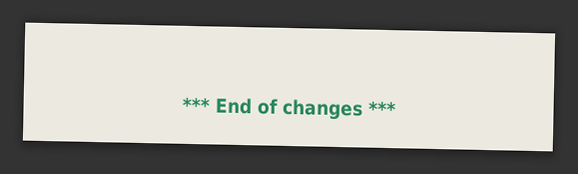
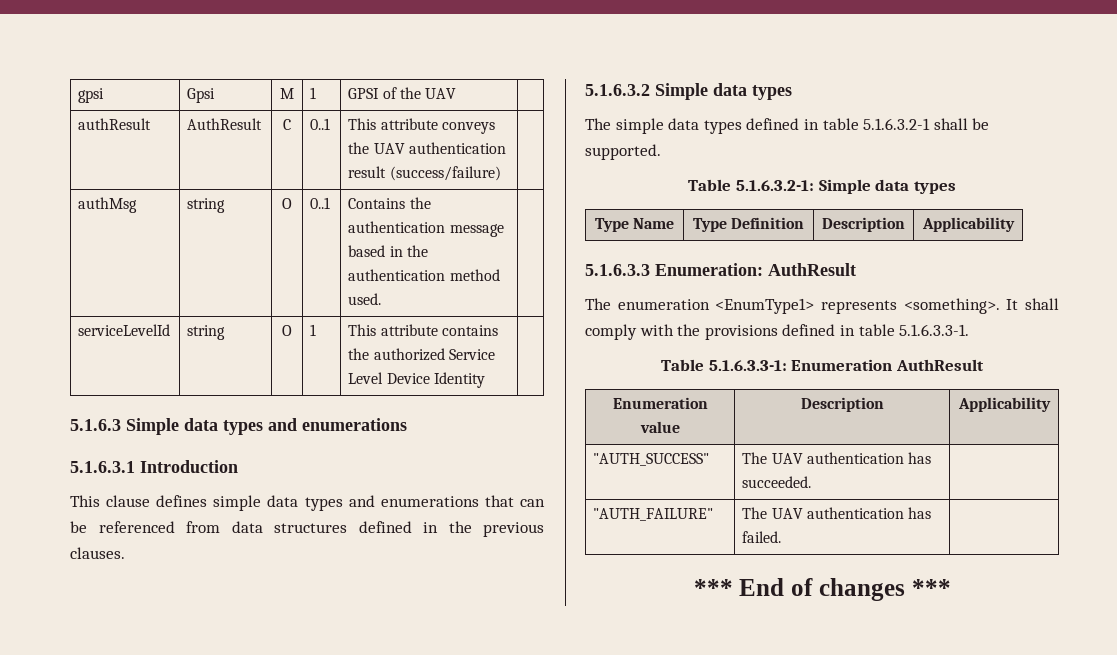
(181, 104) none -> [78,88,105,103] [187,88,216,103] [280,88,294,99] [310,87,317,99] [348,87,456,99] [78,118,152,130] [187,118,263,130] [283,119,291,130] [310,118,331,130] [348,118,495,134] [348,142,506,154] [348,166,501,181] [78,197,138,213] [187,198,226,213] [282,198,292,209] [310,197,331,209] [348,197,431,209] [348,221,504,237] [348,245,428,257] [348,269,500,281] [348,293,382,305] [78,324,171,336] [187,325,226,340] [282,325,292,336] [310,324,317,336] [348,324,498,336] [348,348,495,361] [348,372,485,388] [70,418,407,435] [70,460,238,473] [70,495,545,511] [70,521,544,537] [70,547,125,559] [585,83,792,100] [585,118,990,134] [585,144,661,160] [688,179,956,194] [594,218,675,232] [692,217,805,232] [822,217,905,232] [921,217,1015,232] [585,263,856,276] [585,298,1059,314] [585,324,970,340] [661,359,984,371] [612,397,708,409] [639,421,680,433] [800,397,884,412] [957,397,1051,412] [593,453,710,466] [742,452,931,464] [742,476,812,488] [593,508,714,521] [742,507,931,519] [742,531,782,543] gpsi | Gpsi | M | 1 | GPSI of the UAV | // authResult | AuthResult | C | 0..1 | This attribute conveys the UAV authentication result (success/failure) | // authMsg | string | O | 0..1 | Contains the authentication message based in the authentication method used. | // serviceLevelId | string | O | 1 | This attribute contains the authorized Service Level Device Identity | // 5.1.6.3 Simple data types and enumerations // 5.1.6.3.1 Introduction // This clause defines simple data types and enumerations that can be referenced from data structures defined in the previous clauses. // 5.1.6.3.2 Simple data types // The simple data types defined in table 5.1.6.3.2-1 shall be supported. // Table 5.1.6.3.2-1: Simple data types // Type Name | Type Definition | Description | Applicability // 5.1.6.3.3 Enumeration: AuthResult // The enumeration <EnumType1> represents <something>. It shall comply with the provisions defined in table 5.1.6.3.3-1. // Table 5.1.6.3.3-1: Enumeration AuthResult // Enumeration value | Description | Applicability // "AUTH_SUCCESS" | The UAV authentication has succeeded. | // "AUTH_FAILURE" | The UAV authentication has failed. | //

